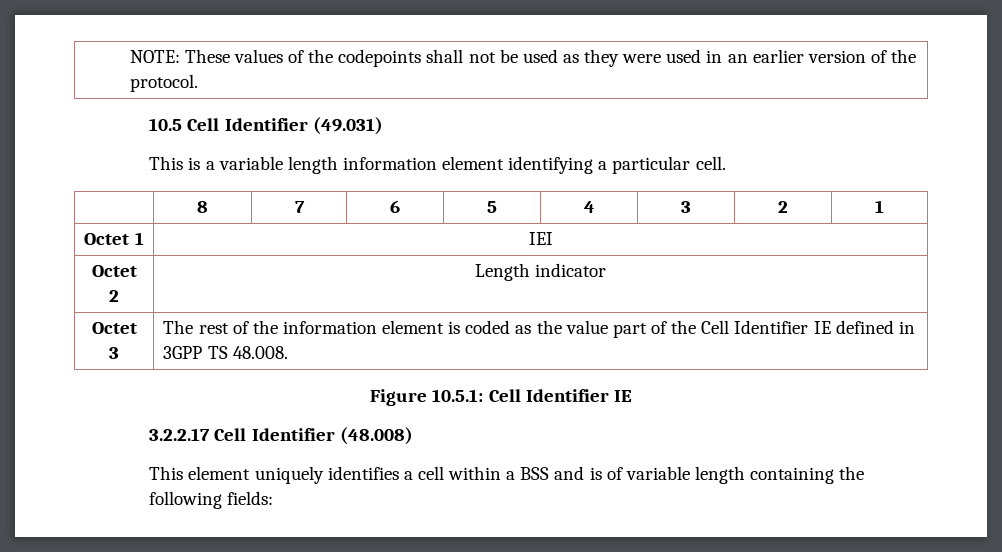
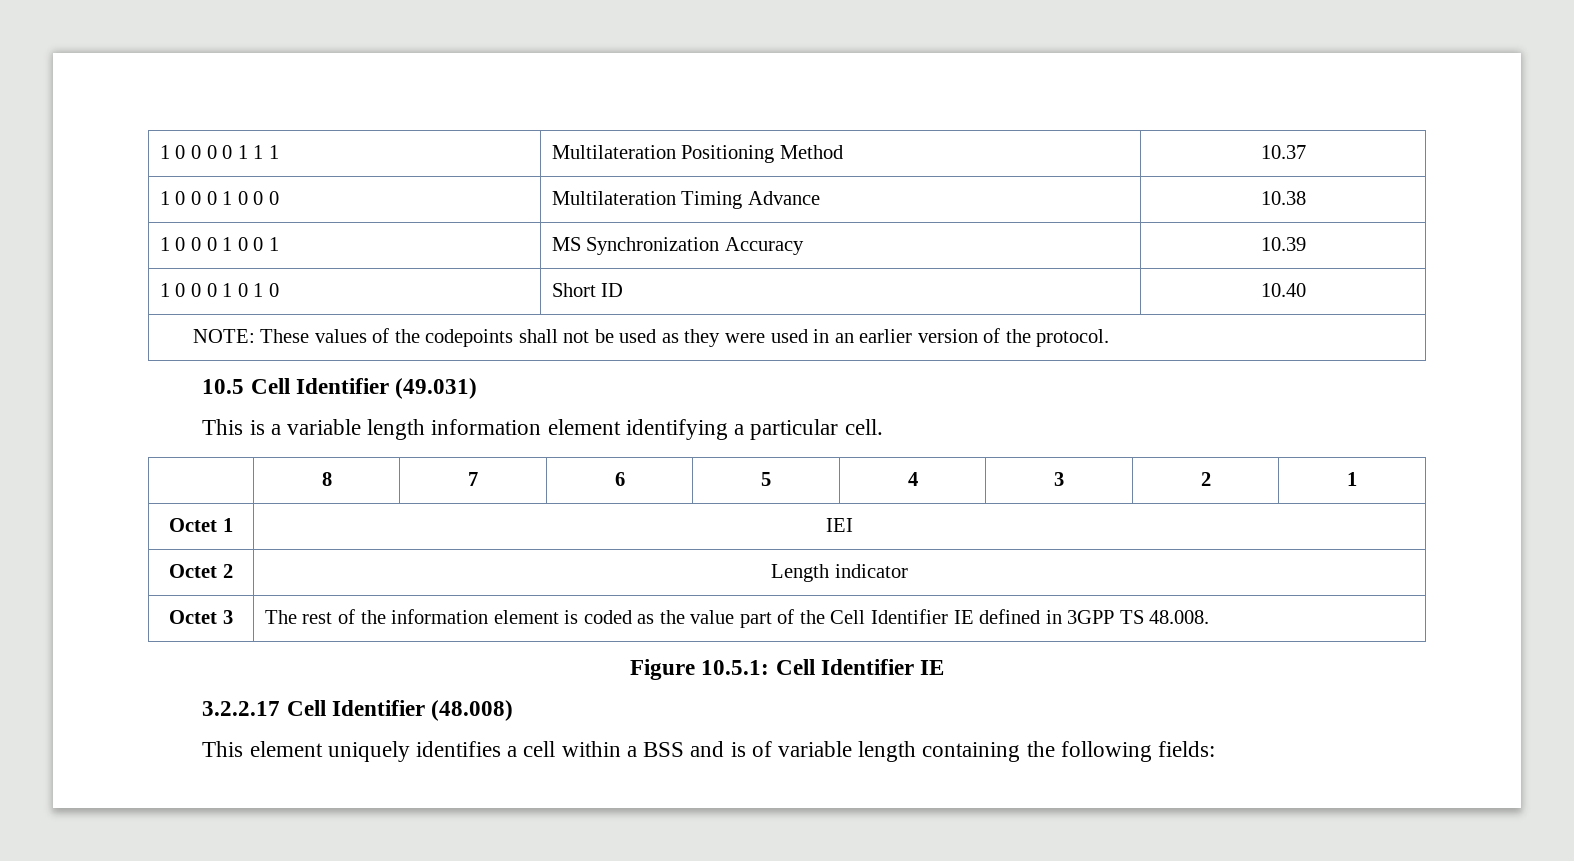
(129, 56) none -> [159,145,279,159] [551,145,844,163] [1260,145,1306,159] [159,191,279,205] [551,191,821,209] [1260,191,1306,205] [159,237,279,251] [551,237,805,255] [1260,237,1306,251] [159,283,279,297] [551,283,624,297] [1260,283,1306,297] 1 0 0 0 0 1 1 1 | Multilateration Positioning Method | 10.37 // 1 0 0 0 1 0 0 0 | Multilateration Timing Advance | 10.38 // 1 0 0 0 1 0 0 1 | MS Synchronization Accuracy | 10.39 // 1 0 0 0 1 0 1 0 | Short ID | 10.40 //

